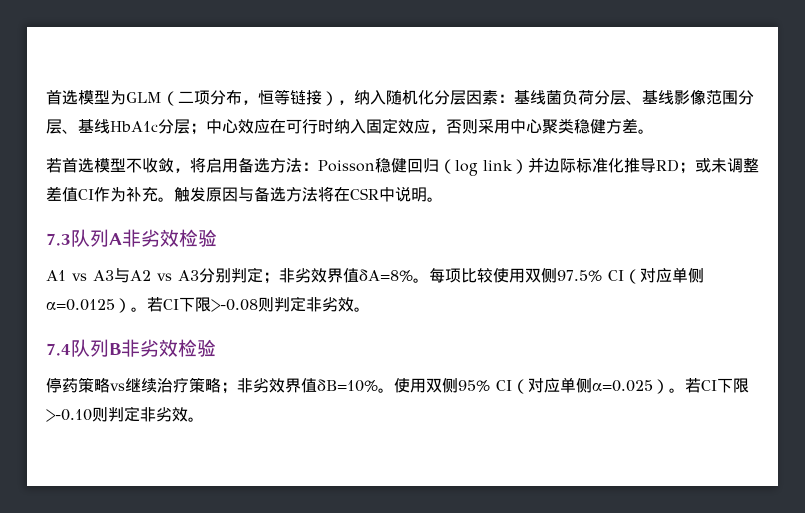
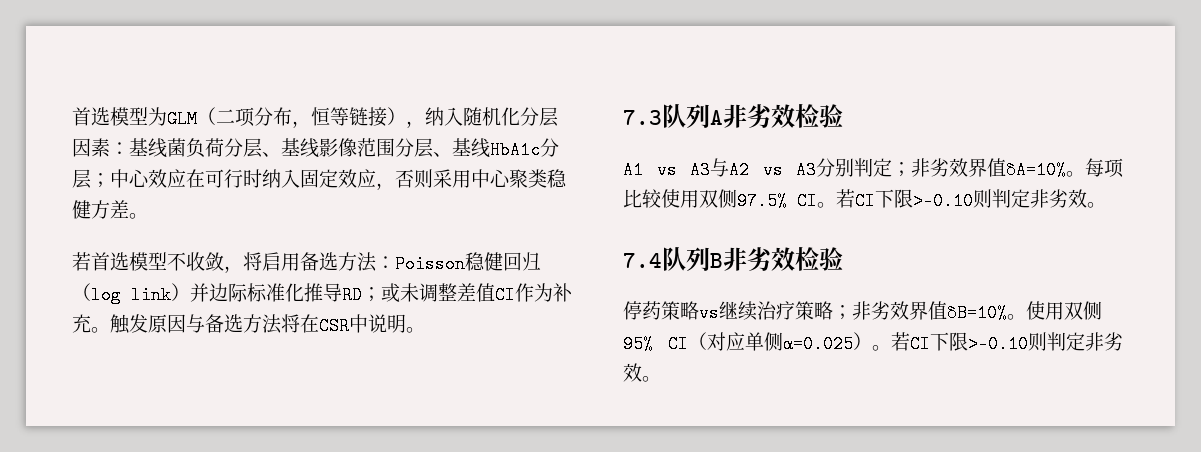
[359,269,413,282] δA=8% -> [1006,160,1066,179] δA=10%
[624,267,704,284] [46,297,258,313] （对应单侧α=0.0125）。若CI下限>-0.08 -> [817,189,973,210] 。若CI下限>-0.10

